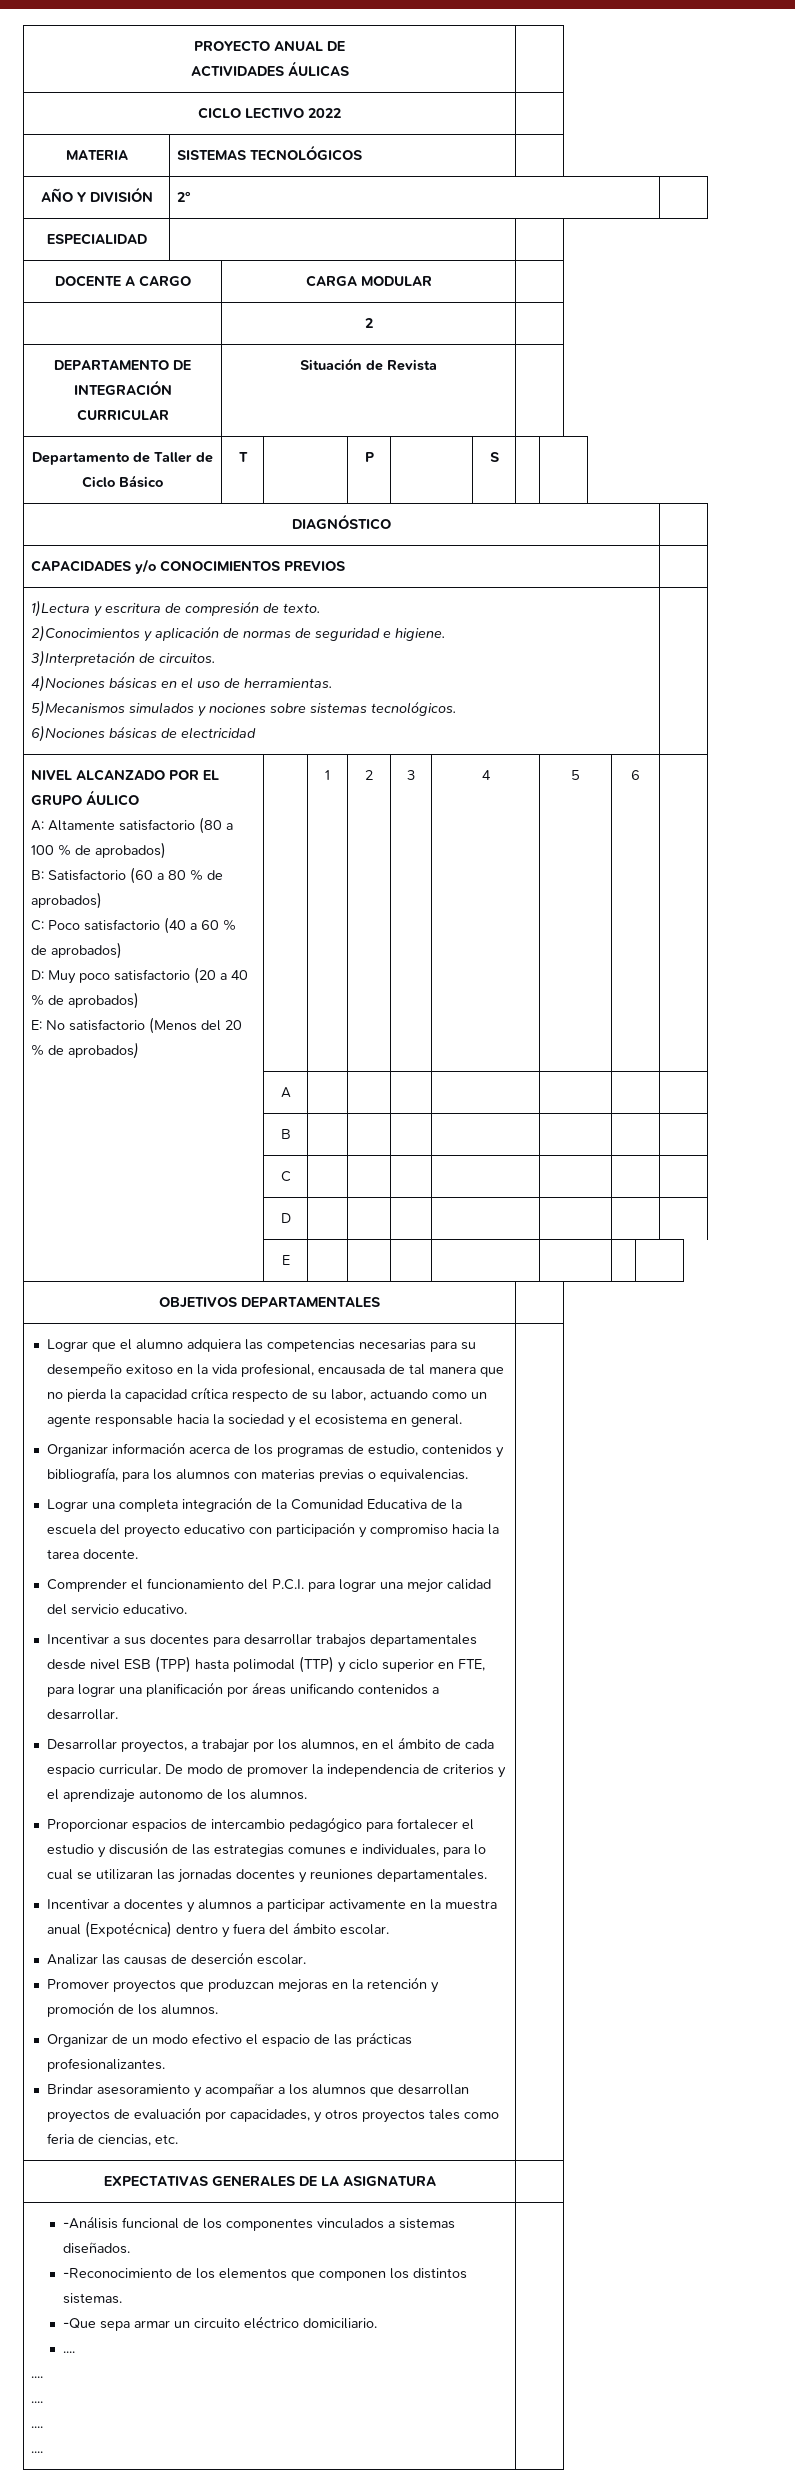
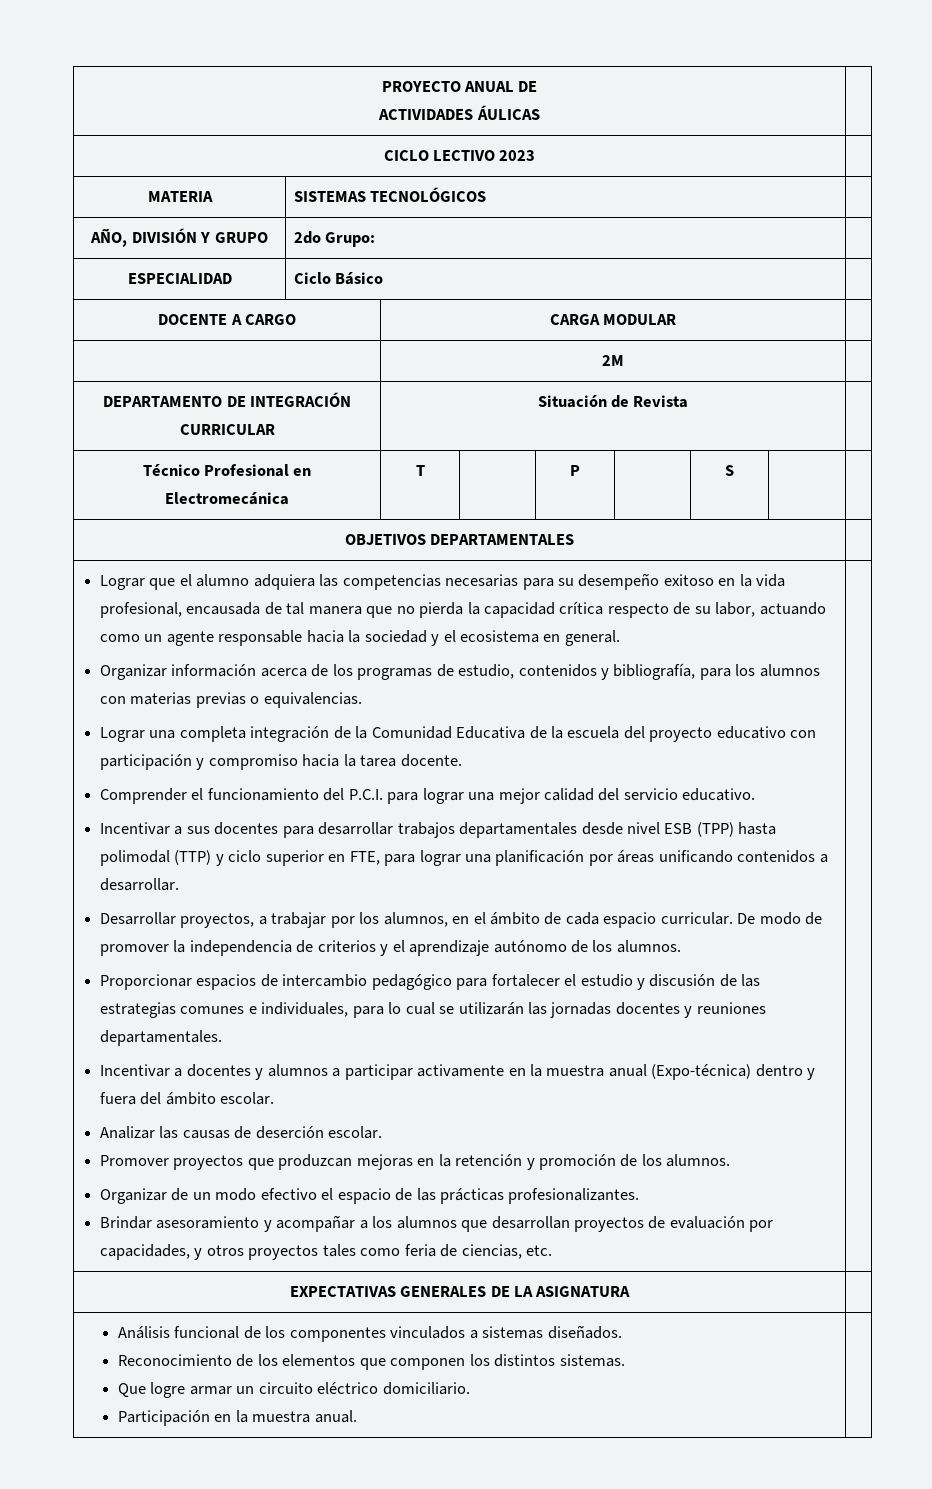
[307,108,341,118] 2022 -> [499,150,536,161] 2023
[40,187,153,202] [177,191,192,202] AÑO Y DIVISIÓN | 2° -> [90,228,268,247] [293,231,376,247] AÑO, DIVISIÓN Y GRUPO | 2do Grupo:
(147, 239) none -> [293,272,384,285] Ciclo Básico
[364,318,373,328] 2 -> [602,355,624,366] 2M
[32,452,213,465] [82,475,163,488] [238,452,248,462] [364,452,374,462] [489,452,499,462] [292,514,391,530] [31,559,346,574] [31,600,321,617] [31,625,446,642] [31,650,216,667] [31,675,333,692] [31,700,457,717] [31,725,257,742] [31,769,220,781] [31,790,140,806] [31,817,234,834] [31,842,167,859] [31,867,224,884] [31,892,103,909] [31,917,237,934] [31,942,123,959] [31,967,249,984] [31,992,140,1009] [31,1017,243,1034] [31,1042,140,1059] [325,770,330,780] [365,770,373,780] [407,770,415,780] [481,770,491,780] [571,770,580,780] [631,770,640,780] [280,1087,291,1098] [280,1129,291,1139] [280,1171,291,1182] [280,1213,291,1223] [281,1255,290,1265] Departamento de Taller de Ciclo Básico | T | | P | | S | | // DIAGNÓSTICO | // CAPACIDADES y/o CONOCIMIENTOS PREVIOS | // 1)Lectura y escritura de compresión de texto. // 2)Conocimientos y aplicación de normas de seguridad e higiene. // 3)Interpretación de circuitos. // 4)Nociones básicas en el uso de herramientas. // 5)Mecanismos simulados y nociones sobre sistemas tecnológicos. // 6)Nociones básicas de electricidad | // NIVEL ALCANZADO POR EL GRUPO ÁULICO // A: Altamente satisfactorio (80 a 100 % de aprobados) // B: Satisfactorio (60 a 80 % de aprobados) // C: Poco satisfactorio (40 a 60 % de aprobados) // D: Muy poco satisfactorio (20 a 40 % de aprobados) // E: No satisfactorio (Menos del 20 % de aprobados) | | 1 | 2 | 3 | 4 | 5 | 6 | // | A | | | | | | | // | B | | | | | | | // | C | | | | | | | // | D | | | | | | | // | E | | | | | -> [142,464,312,477] [165,492,289,505] [415,465,425,476] [570,465,580,476] [725,465,734,476] Técnico Profesional en Electromecánica | T | | P | | S
[139,1789,204,1799] autonomo -> [493,940,567,953] autónomo
[96,1869,154,1880] utilizaran -> [458,1002,524,1015] utilizarán
[85,1921,173,1938] (Expotécnica) -> [651,1064,752,1080] (Expo-técnica)
[63,2216,119,2229] -Análisis -> [117,1326,170,1339] Análisis
[63,2268,173,2278] -Reconocimiento -> [117,1354,232,1366] Reconocimiento
[63,2318,131,2331] -Que sepa -> [117,1382,186,1398] Que logre
[63,2351,76,2353] [31,2376,44,2378] [31,2401,44,2403] [31,2426,44,2428] [31,2451,44,2453] .... // .... // .... // .... // .... -> [117,1410,357,1426] Participación en la muestra anual.

